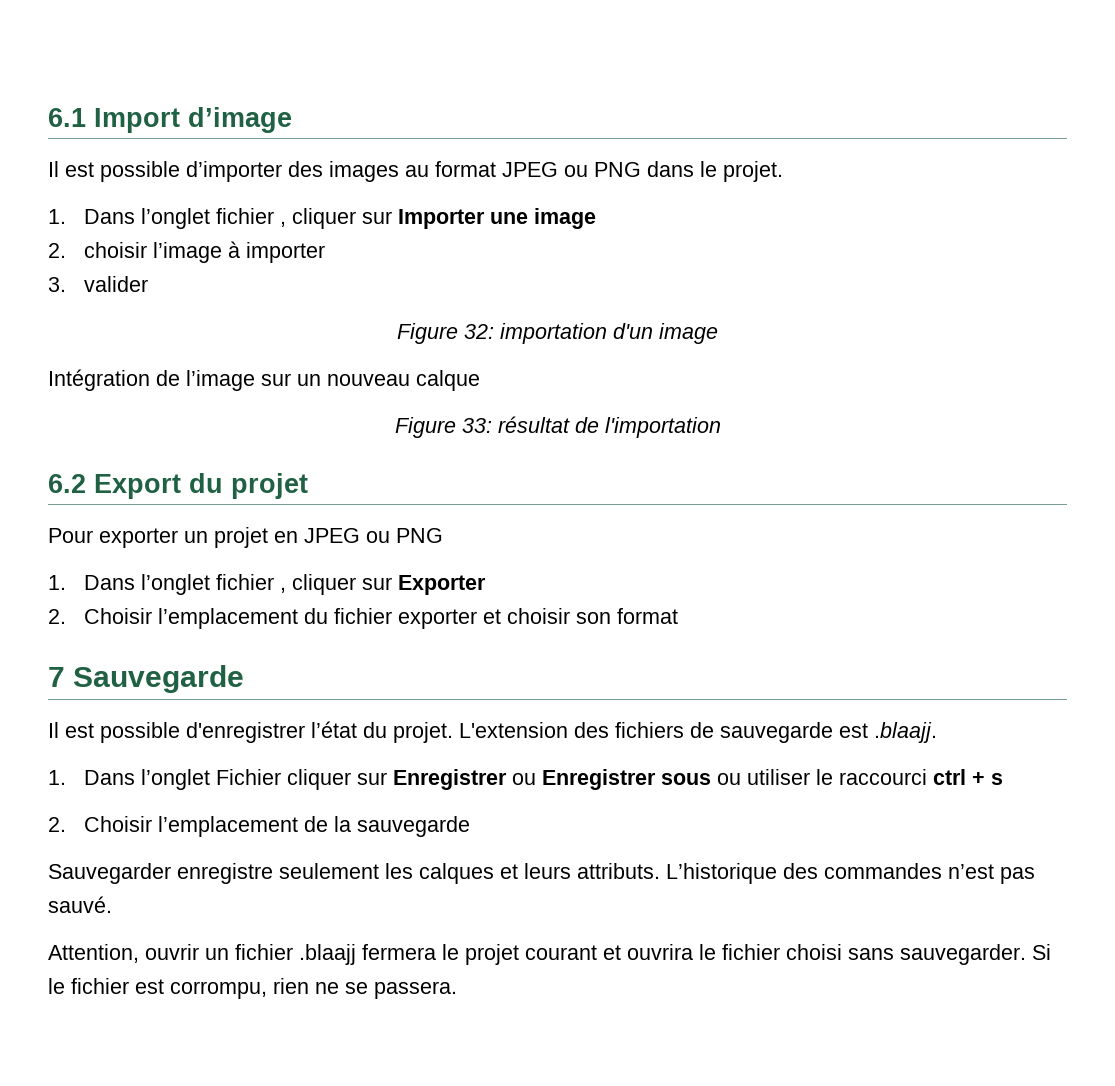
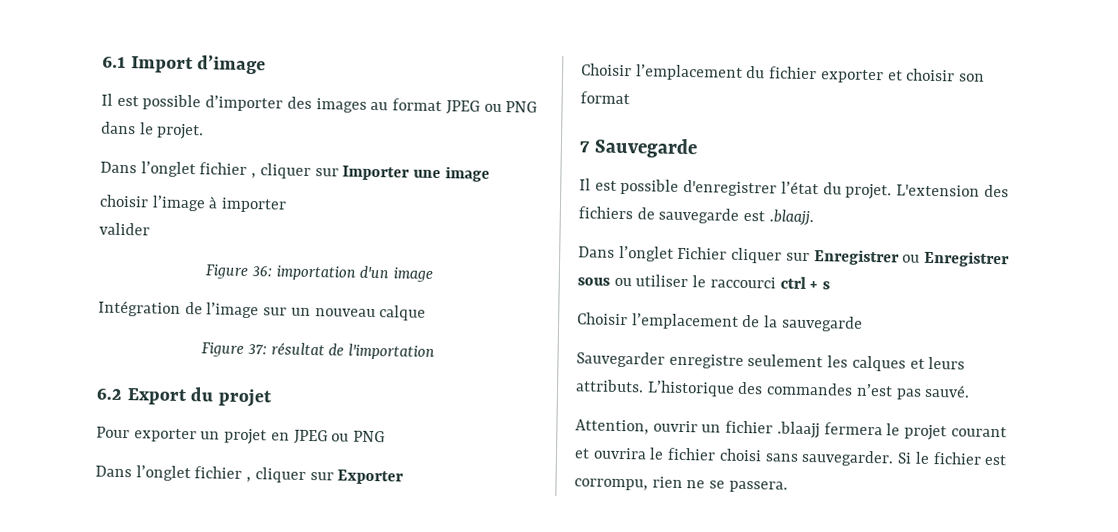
[48,209,66,224] 1. -> (205, 131) none
[48,243,66,258] 2. -> (490, 174) none
[48,277,66,292] 3. -> (288, 205) none
[464,324,494,339] 32: -> [251,266,272,277] 36:
[461,418,492,433] 33: -> [247,344,267,355] 37:
[48,575,66,590] 1. -> (386, 436) none
[48,609,66,624] 2. -> (405, 477) none
[48,770,66,785] 1. -> (814, 217) none
[48,817,66,832] 2. -> (831, 285) none

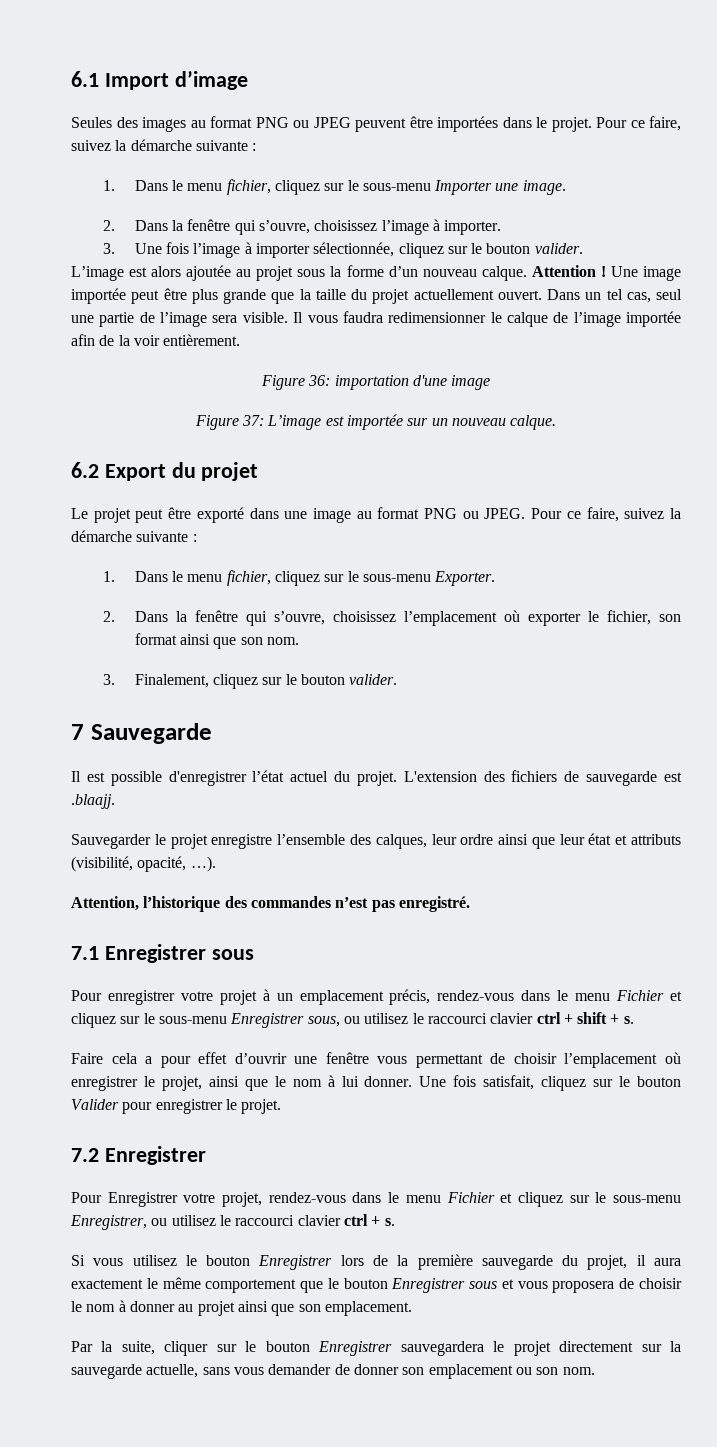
[101,93,538,115] [101,121,205,140] [100,161,490,182] [99,194,288,213] [99,222,150,236] Il est possible d’importer des images au format JPEG ou PNG dans le projet. // Dans l’onglet fichier , cliquer sur Importer une image // choisir l’image à importer // valider -> [71,116,681,132] [71,139,257,151] [102,179,566,195] [102,219,502,235] [102,242,583,258] [71,265,682,281] [71,288,682,304] [71,311,681,327] [71,334,241,346] Seules des images au format PNG ou JPEG peuvent être importées dans le projet. Pour ce faire, suivez la démarche suivante : // 1. Dans le menu fichier, cliquez sur le sous-menu Importer une image. // 2. Dans la fenêtre qui s’ouvre, choisissez l’image à importer. // 3. Une fois l’image à importer sélectionnée, cliquez sur le bouton valider. // L’image est alors ajoutée au projet sous la forme d’un nouveau calque. Attention ! Une image importée peut être plus grande que la taille du projet actuellement ouvert. Dans un tel cas, seul une partie de l’image sera visible. Il vous faudra redimensionner le calque de l’image importée afin de la voir entièrement.
[359,265,433,282] [98,300,427,321] [201,342,435,361] [96,387,272,408] [96,426,386,445] [95,465,405,485] [581,63,986,84] [580,91,630,105] d'un image // Intégration de l’image sur un nouveau calque // Figure 37: résultat de l'importation // 6.2 Export du projet // Pour exporter un projet en JPEG ou PNG // Dans l’onglet fichier , cliquer sur Exporter // Choisir l’emplacement du fichier exporter et choisir son format -> [412,375,491,390] [194,414,557,430] [71,462,259,481] [71,507,681,523] [71,530,197,542] [102,570,496,586] [102,610,681,626] [134,633,299,649] [102,674,398,689] d'une image // Figure 37: L’image est importée sur un nouveau calque. // 6.2 Export du projet // Le projet peut être exporté dans une image au format PNG ou JPEG. Pour ce faire, suivez la démarche suivante : // 1. Dans le menu fichier, cliquez sur le sous-menu Exporter. // 2. Dans la fenêtre qui s’ouvre, choisissez l’emplacement où exporter le fichier, son format ainsi que son nom. // 3. Finalement, cliquez sur le bouton valider.
(819, 188) none -> [290,771,329,782] actuel
[578,245,1011,268] [577,274,831,290] [577,312,863,332] [576,351,966,372] [575,379,971,400] [575,419,1007,441] [574,447,1008,467] [574,476,788,493] Dans l’onglet Fichier cliquer sur Enregistrer ou Enregistrer sous ou utiliser le raccourci ctrl + s // Choisir l’emplacement de la sauvegarde // Sauvegarder enregistre seulement les calques et leurs attributs. L’historique des commandes n’est pas sauvé. // Attention, ouvrir un fichier .blaajj fermera le projet courant et ouvrira le fichier choisi sans sauvegarder. Si le fichier est corrompu, rien ne se passera. -> [71,833,682,849] [71,856,216,872] [71,896,470,912] [71,944,254,963] [71,989,682,1005] [71,1012,634,1028] [71,1052,682,1068] [71,1075,681,1091] [71,1099,282,1114] [71,1146,206,1165] [71,1192,681,1207] [70,1214,395,1230] [71,1254,682,1270] [71,1277,682,1293] [71,1300,412,1316] [71,1341,681,1356] [71,1364,595,1379] Sauvegarder le projet enregistre l’ensemble des calques, leur ordre ainsi que leur état et attributs (visibilité, opacité, …). // Attention, l’historique des commandes n’est pas enregistré. // 7.1 Enregistrer sous // Pour enregistrer votre projet à un emplacement précis, rendez-vous dans le menu Fichier et cliquez sur le sous-menu Enregistrer sous, ou utilisez le raccourci clavier ctrl + shift + s. // Faire cela a pour effet d’ouvrir une fenêtre vous permettant de choisir l’emplacement où enregistrer le projet, ainsi que le nom à lui donner. Une fois satisfait, cliquez sur le bouton Valider pour enregistrer le projet. // 7.2 Enregistrer // Pour Enregistrer votre projet, rendez-vous dans le menu Fichier et cliquez sur le sous-menu Enregistrer, ou utilisez le raccourci clavier ctrl + s. // Si vous utilisez le bouton Enregistrer lors de la première sauvegarde du projet, il aura exactement le même comportement que le bouton Enregistrer sous et vous proposera de choisir le nom à donner au projet ainsi que son emplacement. // Par la suite, cliquer sur le bouton Enregistrer sauvegardera le projet directement sur la sauvegarde actuelle, sans vous demander de donner son emplacement ou son nom.

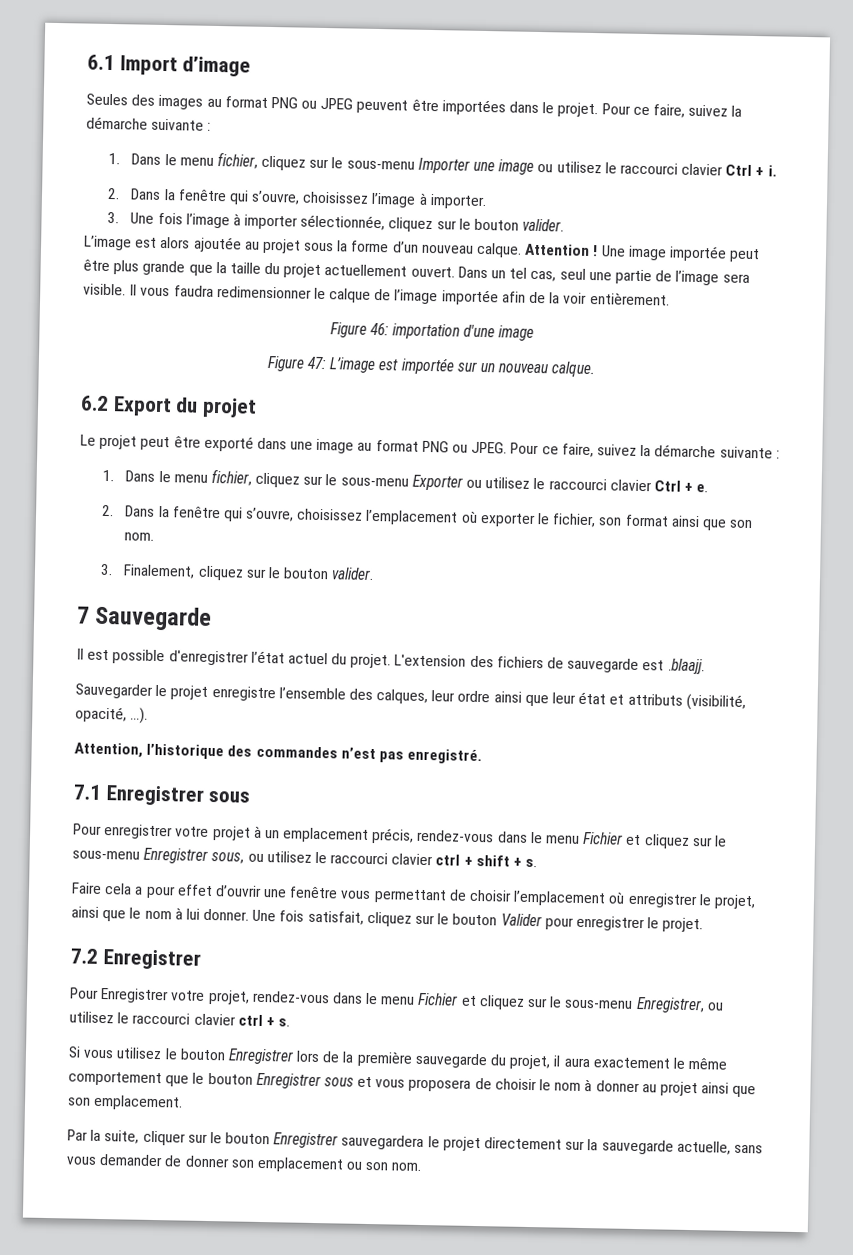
[522,180,566,195] image. -> [498,159,777,177] image ou utilisez le raccourci clavier Ctrl + i.
[308,375,331,386] 36: -> [369,322,389,336] 46:
[242,415,265,426] 37: -> [306,356,327,370] 47:
[434,571,496,586] Exporter. -> [411,474,709,493] Exporter ou utilisez le raccourci clavier Ctrl + e.

